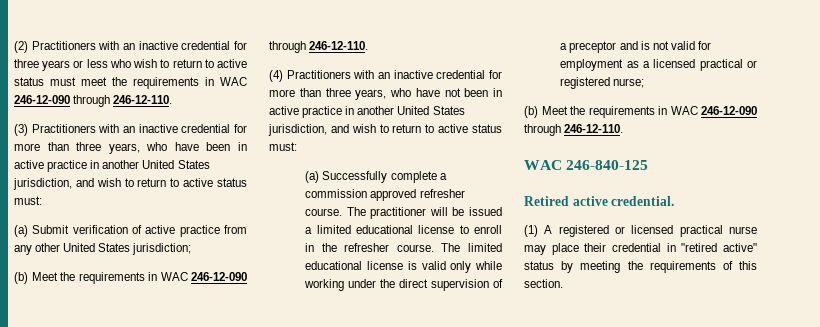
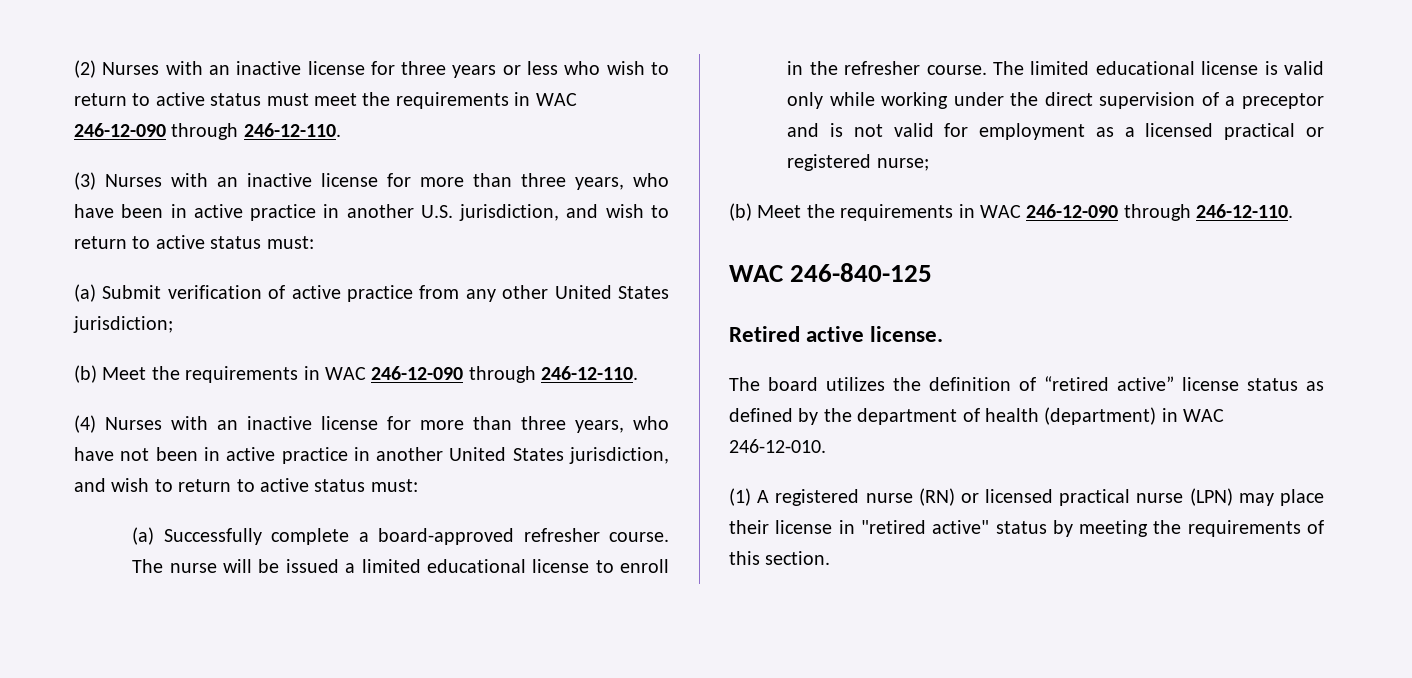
[31,41,231,50] Practitioners with an inactive credential -> [102,61,365,75] Nurses with an inactive license
[31,124,231,133] Practitioners with an inactive credential -> [105,173,378,187] Nurses with an inactive license
[142,160,210,169] United States -> [420,205,453,218] U.S.
[286,70,486,79] Practitioners with an inactive credential -> [105,416,378,430] Nurses with an inactive license
[305,189,465,201] [305,207,427,219] commission approved refresher course. The practitioner -> [378,528,669,545] [132,559,217,573] board-approved refresher course. The nurse
[611,196,675,206] credential. -> [870,326,944,342] [729,376,1324,391] [729,407,1225,425] [729,439,826,453] license. // The board utilizes the definition of “retired active” license status as defined by the department of health (department) in WAC 246-12-010.
(609, 231) none -> [865,488,955,506] nurse (RN)
(757, 230) none -> [1189,488,1233,506] (LPN)
[612,243,661,252] credential -> [775,520,833,534] license

